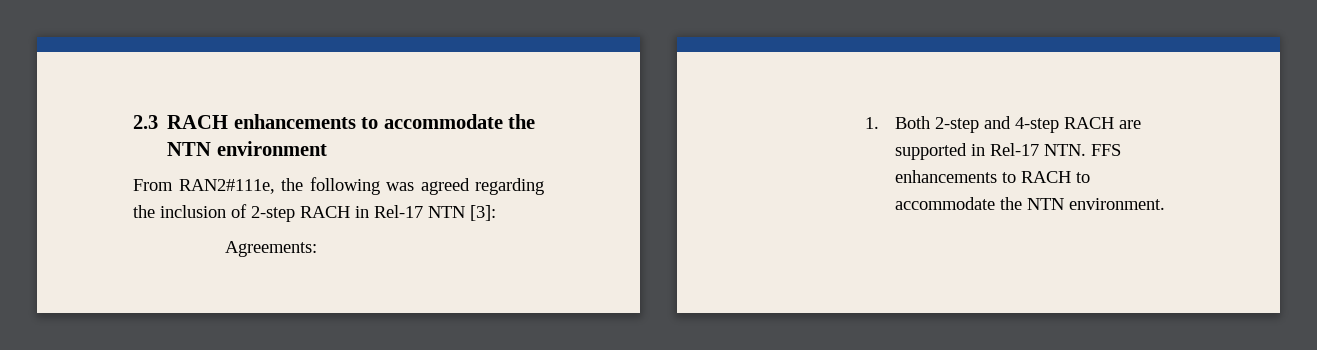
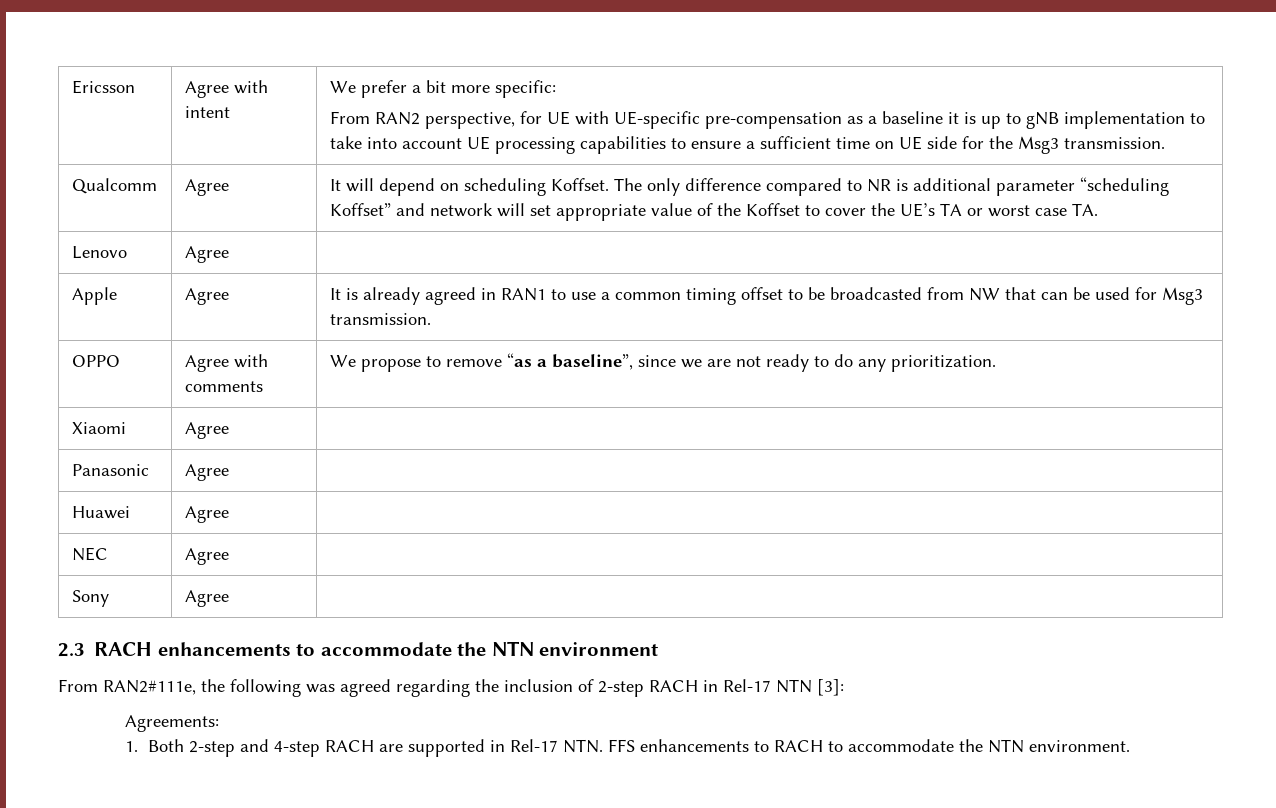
(133, 122) none -> [71,80,135,94] [184,80,268,98] [184,106,230,118] [329,80,556,98] [329,111,1205,129] [329,136,1165,154] [71,178,157,194] [184,179,229,196] [329,177,1169,196] [329,203,1098,221] [71,246,127,259] [184,246,229,263] [71,287,117,305] [184,288,229,305] [329,287,1203,305] [329,313,431,325] [71,355,120,367] [184,354,268,372] [184,381,263,392] [329,353,996,372] [71,422,126,434] [184,422,229,439] [71,464,149,476] [184,464,229,481] [71,506,130,519] [184,506,229,523] [71,547,108,561] [184,548,229,565] [71,590,109,607] [184,590,229,607] Ericsson | Agree with intent | We prefer a bit more specific: // From RAN2 perspective, for UE with UE-specific pre-compensation as a baseline it is up to gNB implementation to take into account UE processing capabilities to ensure a sufficient time on UE side for the Msg3 transmission. // Qualcomm | Agree | It will depend on scheduling Koffset. The only difference compared to NR is additional parameter “scheduling Koffset” and network will set appropriate value of the Koffset to cover the UE’s TA or worst case TA. // Lenovo | Agree | // Apple | Agree | It is already agreed in RAN1 to use a common timing offset to be broadcasted from NW that can be used for Msg3 transmission. // OPPO | Agree with comments | We propose to remove “as a baseline”, since we are not ready to do any prioritization. // Xiaomi | Agree | // Panasonic | Agree | // Huawei | Agree | // NEC | Agree | // Sony | Agree | //

